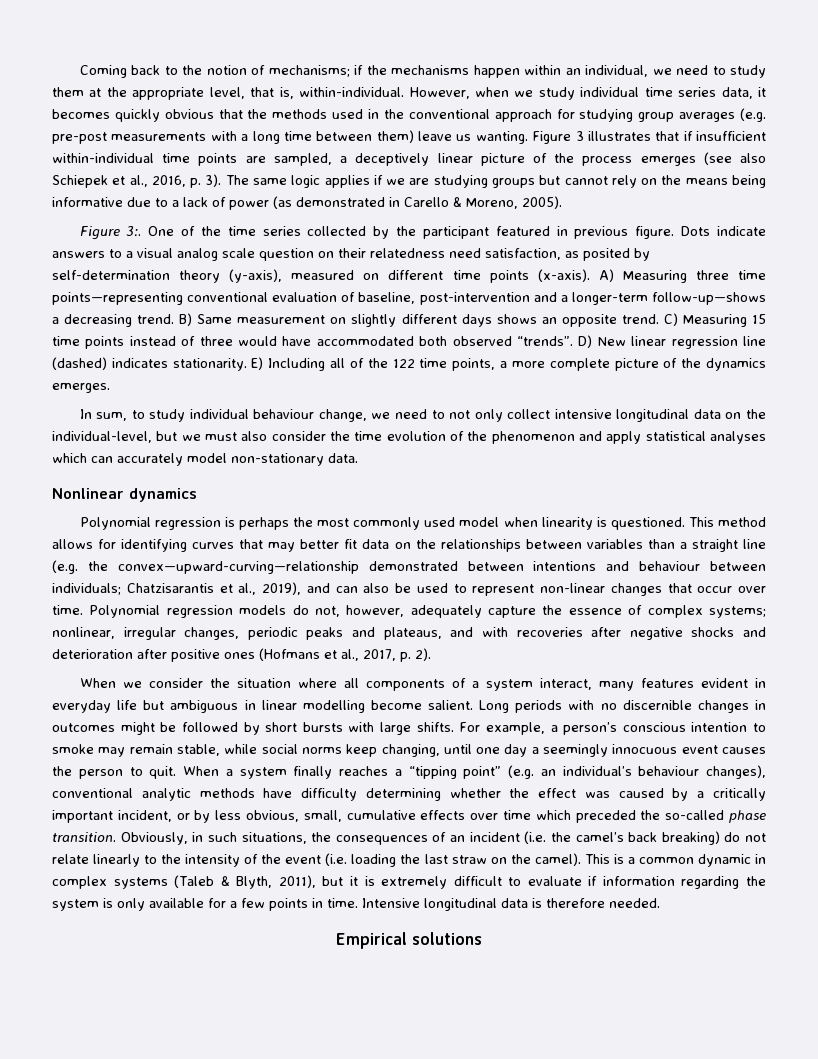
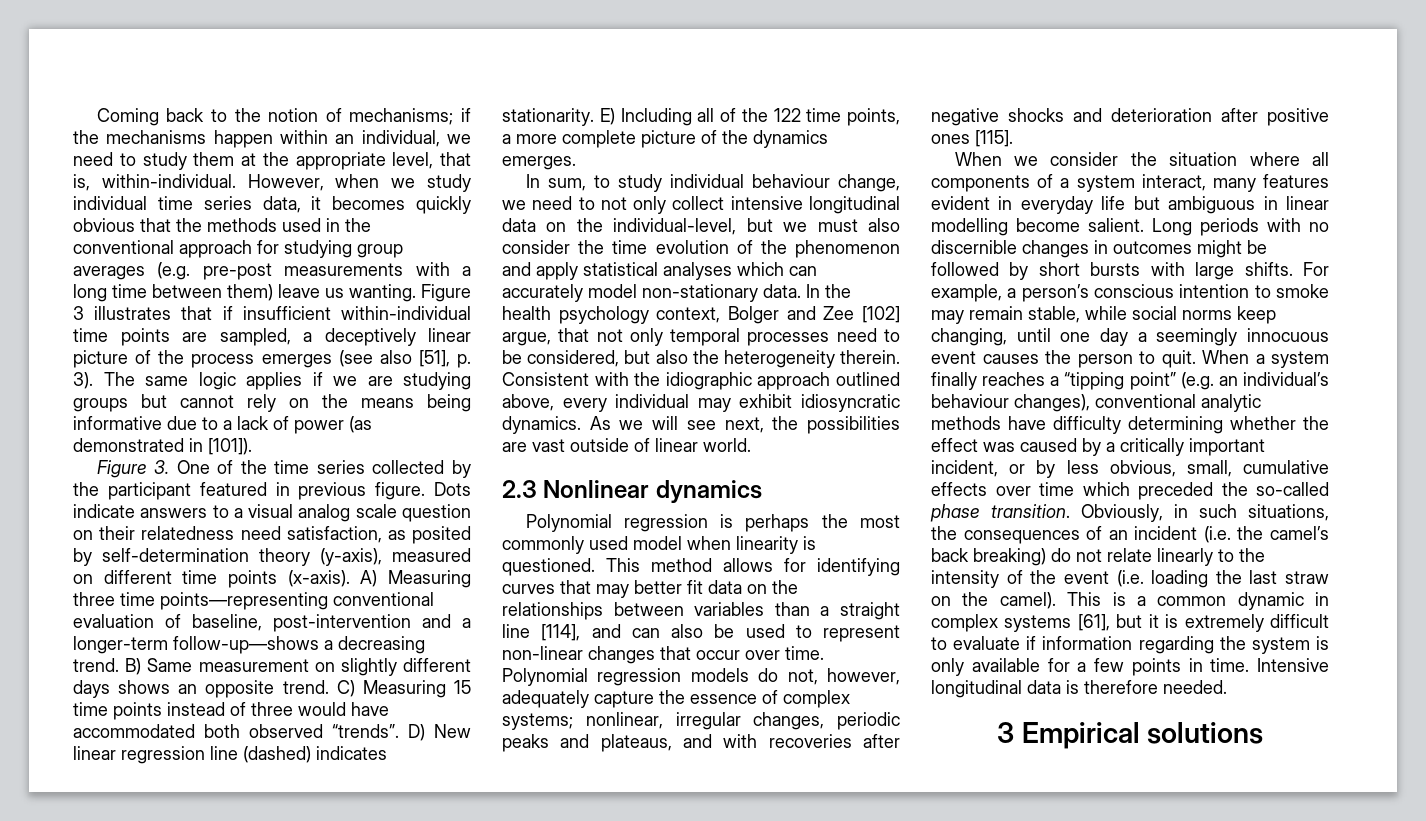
[52,175,186,188] Schiepek et al., 2016, -> [418,350,450,367] [51],
[404,196,562,209] [79,226,142,240] Carello & Moreno, 2005). // Figure 3:. -> [208,438,252,455] [96,460,170,478] [101]). // Figure 3.
(358, 458) // -> [806,284,851,298] [502,306,900,324] [502,328,900,346] [502,350,900,368] [502,372,900,390] [502,394,900,412] [502,416,900,434] [502,438,751,452] [502,480,537,498] In the health psychology context, Bolger and Zee [102] argue, that not only temporal processes need to be considered, but also the heterogeneity therein. Consistent with the idiographic approach outlined above, every individual may exhibit idiosyncratic dynamics. As we will see next, the possibilities are vast outside of linear world. // 2.3
[52,560,766,574] [52,582,301,595] (e.g. the convex—upward-curving—relationship demonstrated between intentions and behaviour between individuals; Chatzisarantis et al., 2019), -> [541,624,581,641] [114],
[259,648,431,662] (Hofmans et al., 2017, p. 2). -> [975,130,1013,147] [115].
[174,875,316,889] (Taleb & Blyth, 2011), -> [1077,614,1110,631] [61],
(660, 903) none -> [996,722,1014,743] 3

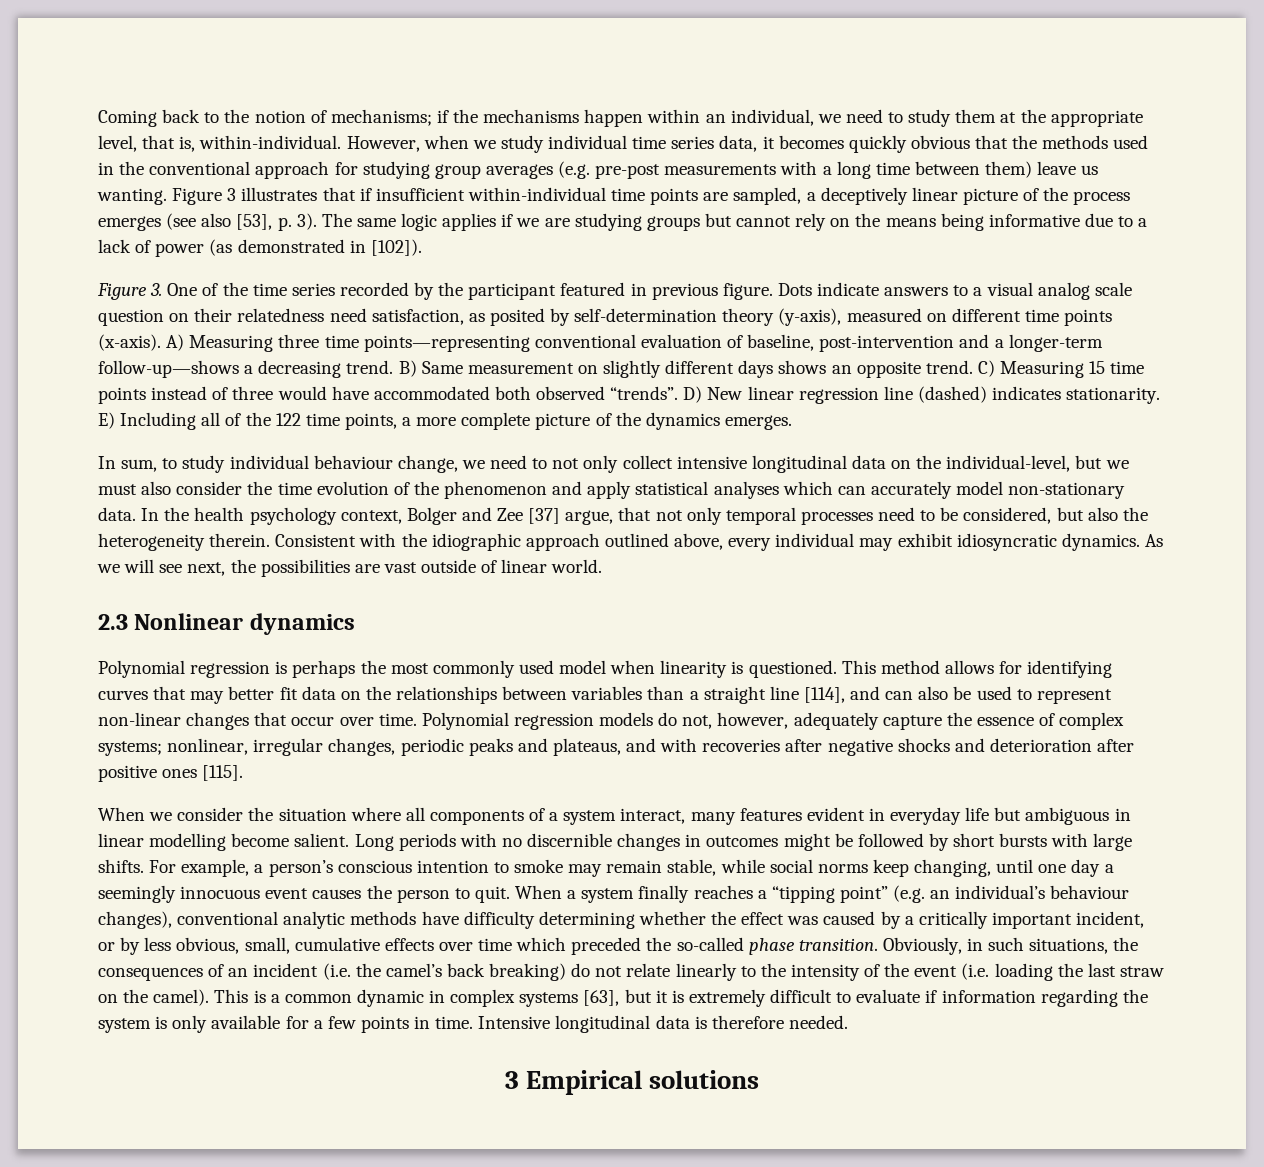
[418,350,450,367] [51], -> [236,214,273,230] [53],
[208,438,252,455] [101]). -> [370,239,422,256] [102]).
[372,460,445,474] collected -> [339,282,409,296] recorded
[862,306,900,323] [102] -> [528,508,561,524] [37]
[1077,614,1110,631] [61], -> [583,990,620,1006] [63],

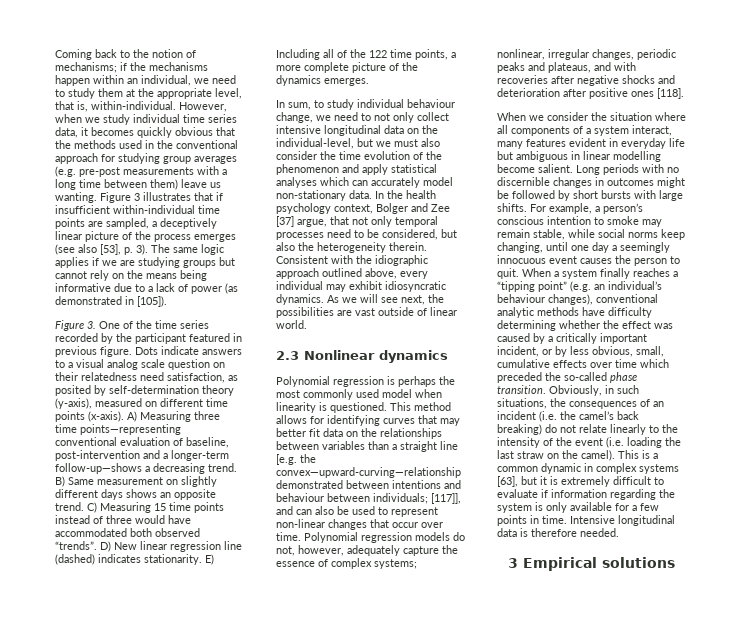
[370,239,422,256] [102]). -> [137,296,167,307] [105]).
[803,687,845,703] [114], -> [276,454,316,465] [276,467,461,478] [276,480,461,489] [276,493,461,504] [e.g. the convex—upward-curving—relationship demonstrated between intentions and behaviour between individuals; [117]],
[202,765,244,781] [115]. -> [657,88,684,99] [118].

